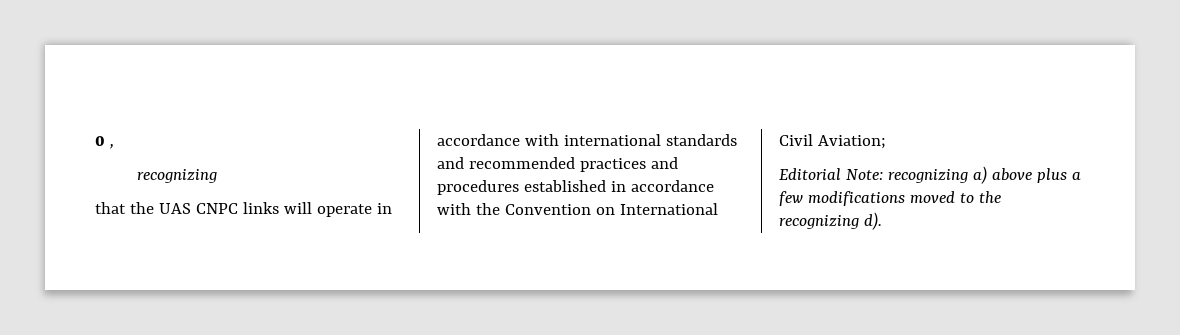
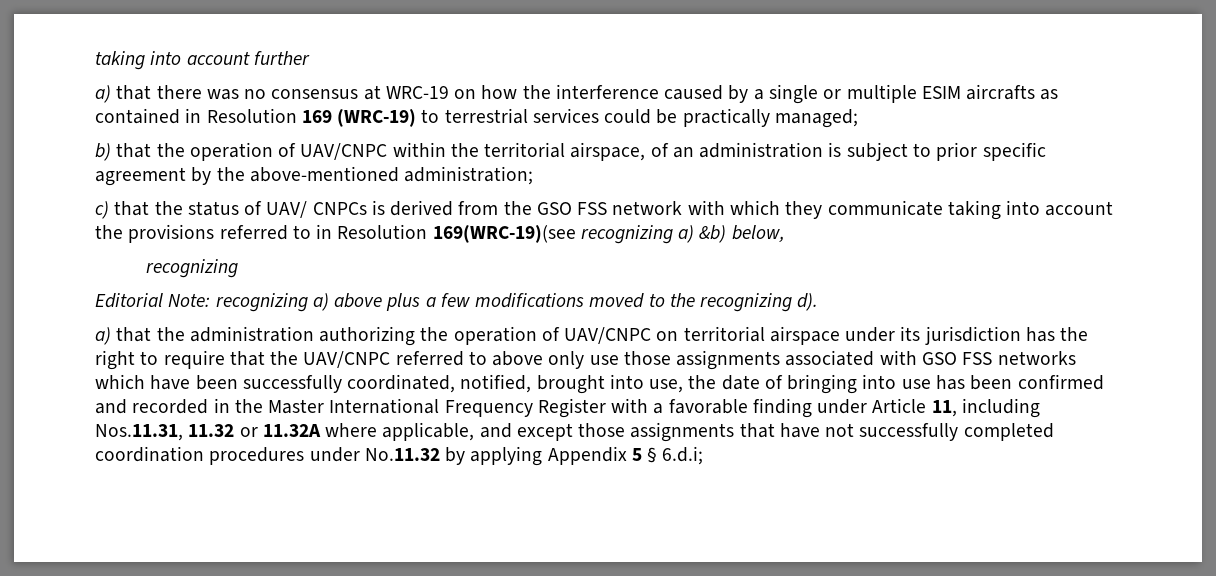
[95,136,114,149] [136,169,217,183] [95,202,392,217] [437,134,737,146] [437,157,678,172] [437,180,714,195] [437,203,718,215] [779,134,886,149] 0 , // recognizing // that the UAS CNPC links will operate in accordance with international standards and recommended practices and procedures established in accordance with the Convention on International Civil Aviation; -> [95,51,310,70] [95,84,1059,104] [95,108,858,128] [95,142,1046,161] [95,166,534,186] [95,200,1114,220] [95,224,785,244] [146,259,239,278] taking into account further // a) that there was no consensus at WRC-19 on how the interference caused by a single or multiple ESIM aircrafts as contained in Resolution 169 (WRC-19) to terrestrial services could be practically managed; // b) that the operation of UAV/CNPC within the territorial airspace, of an administration is subject to prior specific agreement by the above-mentioned administration; // c) that the status of UAV/ CNPCs is derived from the GSO FSS network with which they communicate taking into account the provisions referred to in Resolution 169(WRC-19)(see recognizing a) &b) below, // recognizing
(882, 221) none -> [95,326,1089,346] [95,350,1076,370] [95,374,1104,394] [95,398,1040,418] [95,422,1054,442] [95,446,704,466] // a) that the administration authorizing the operation of UAV/CNPC on territorial airspace under its jurisdiction has the right to require that the UAV/CNPC referred to above only use those assignments associated with GSO FSS networks which have been successfully coordinated, notified, brought into use, the date of bringing into use has been confirmed and recorded in the Master International Frequency Register with a favorable finding under Article 11, including Nos.11.31, 11.32 or 11.32A where applicable, and except those assignments that have not successfully completed coordination procedures under No.11.32 by applying Appendix 5 § 6.d.i;

